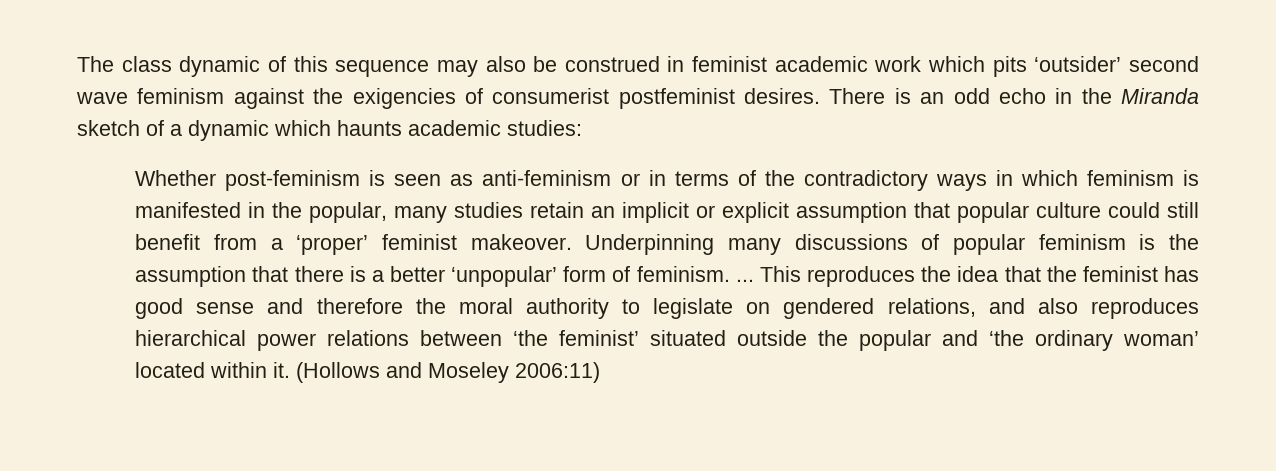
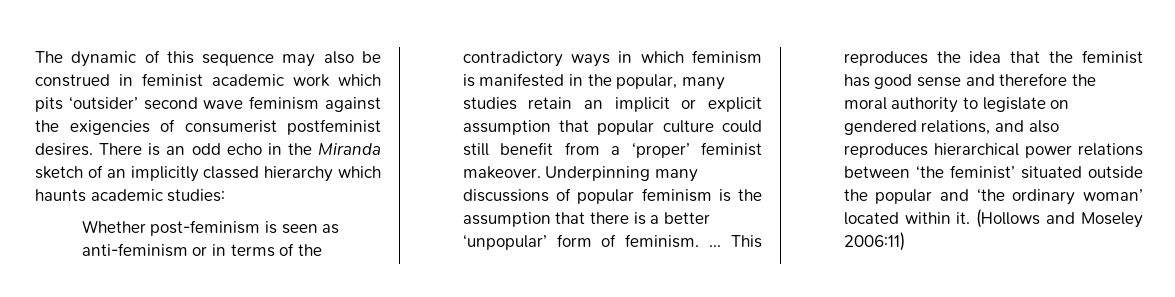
[121,56,172,72] class -> (63, 57) none
[170,120,269,141] a dynamic -> [106,166,334,182] an implicitly classed hierarchy

